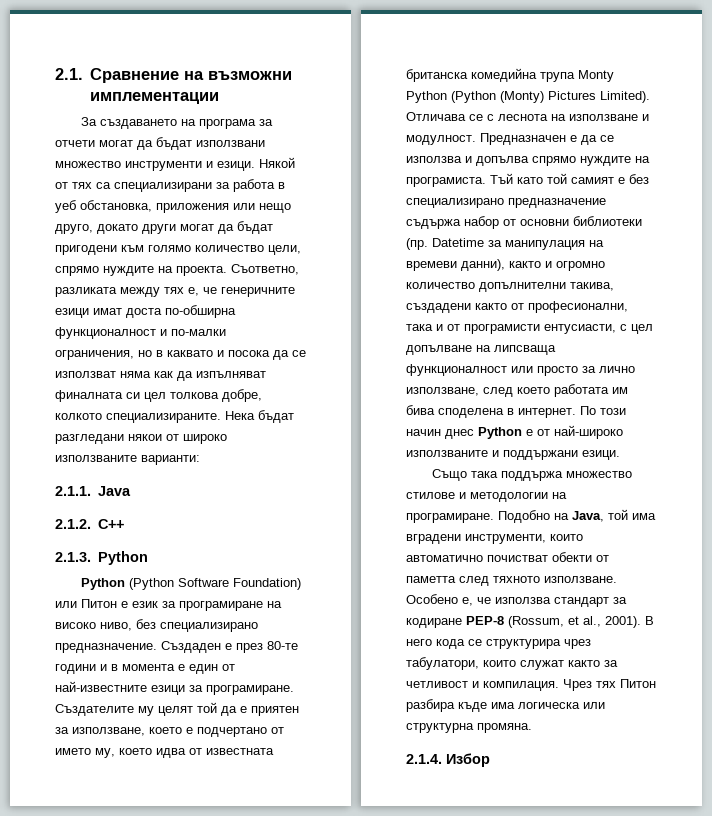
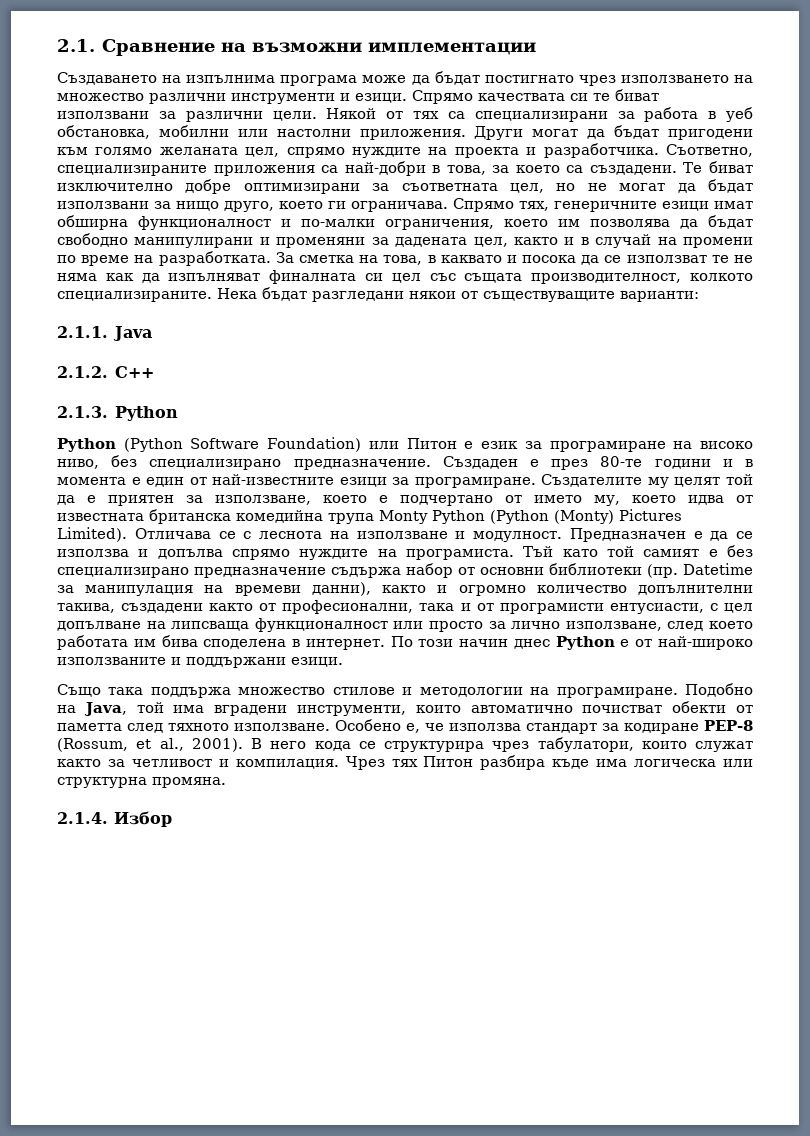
[81,117,274,129] [55,137,265,150] [55,161,255,171] За създаването на програма за отчети могат да бъдат използвани множество инструменти и езици. -> [57,71,754,86] [57,89,659,104] [57,111,317,122] Създаването на изпълнима програма може да бъдат постигнато чрез използването на множество различни инструменти и езици. Спрямо качествата си те биват използвани за различни цели.
[156,203,291,213] [55,224,176,234] приложения или нещо друго, докато други -> [158,125,524,140] мобилни или настолни приложения. Други
[195,245,301,255] [55,264,299,276] [55,287,217,297] количество цели, спрямо нуждите на проекта. Съответно, разликата между тях е, че -> [159,143,753,158] [57,161,753,176] [57,179,753,194] [57,198,549,212] желаната цел, спрямо нуждите на проекта и разработчика. Съответно, специализираните приложения са най-добри в това, за което са създадени. Те биват изключително добре оптимизирани за съответната цел, но не могат да бъдат използвани за нищо друго, което ги ограничава. Спрямо тях,
[126,305,236,318] доста по-обширна -> [57,215,128,230] обширна
[138,350,152,357] но -> [504,215,753,229] [57,233,753,248] [57,251,423,266] което им позволява да бъдат свободно манипулирани и променяни за дадената цел, както и в случай на промени по време на разработката. За сметка на това,
(116, 374) none -> [711,255,753,263] те не
[170,389,262,402] толкова добре, -> [429,273,682,284] със същата производителност,
[183,434,227,444] [55,455,137,462] широко използваните -> [483,291,615,302] съществуващите

